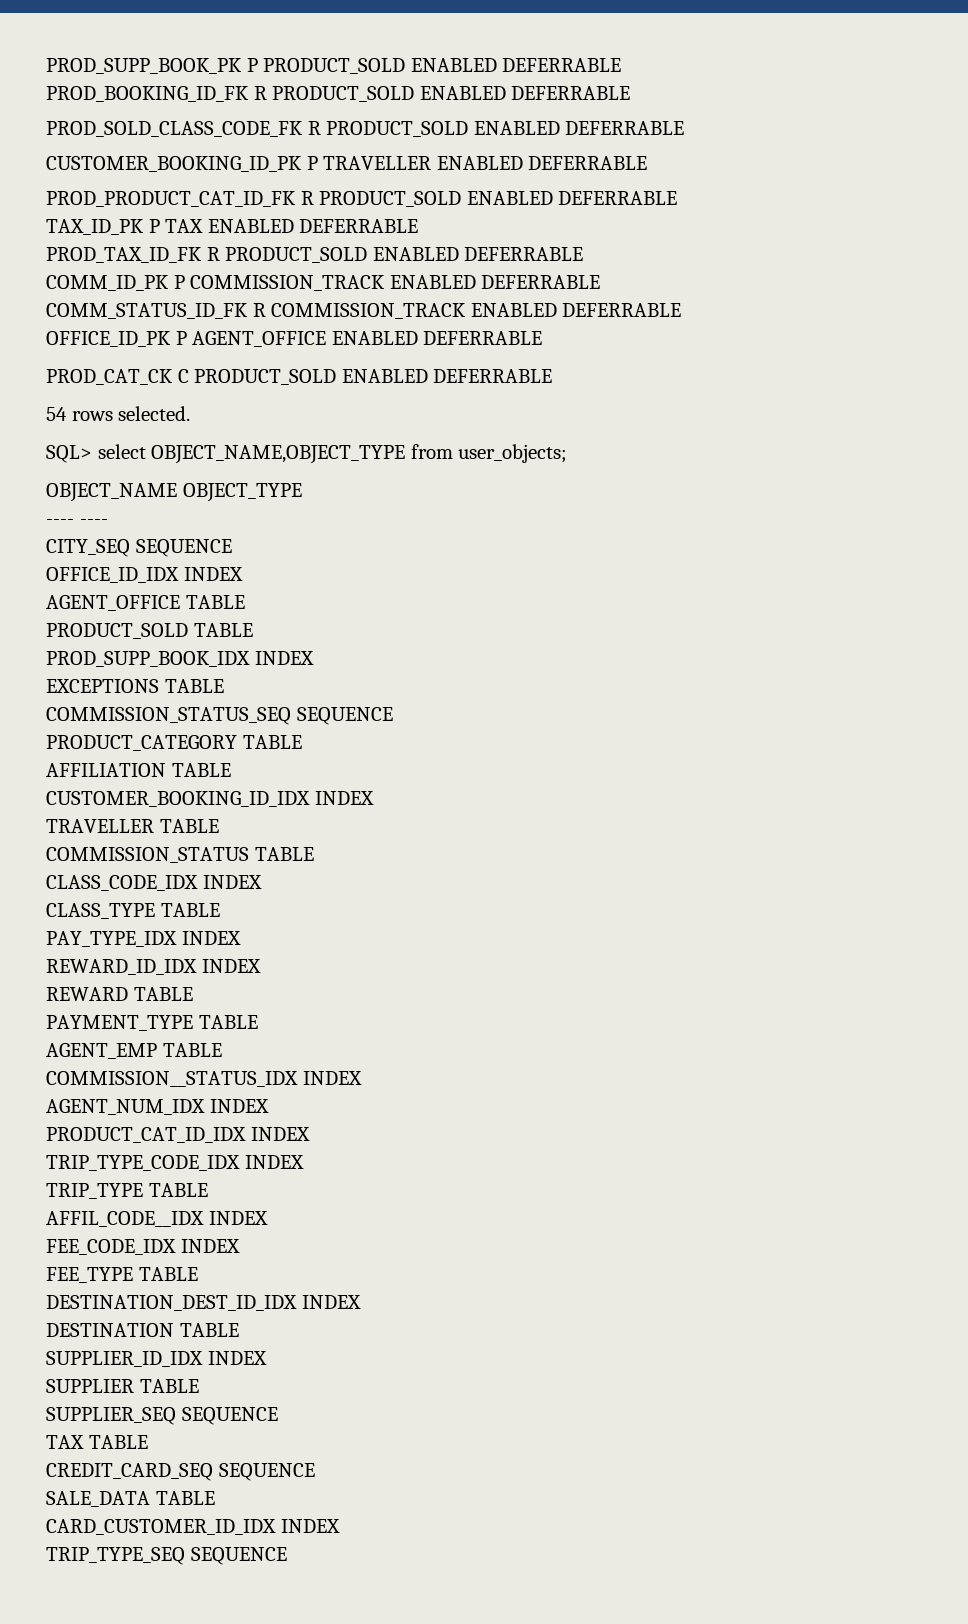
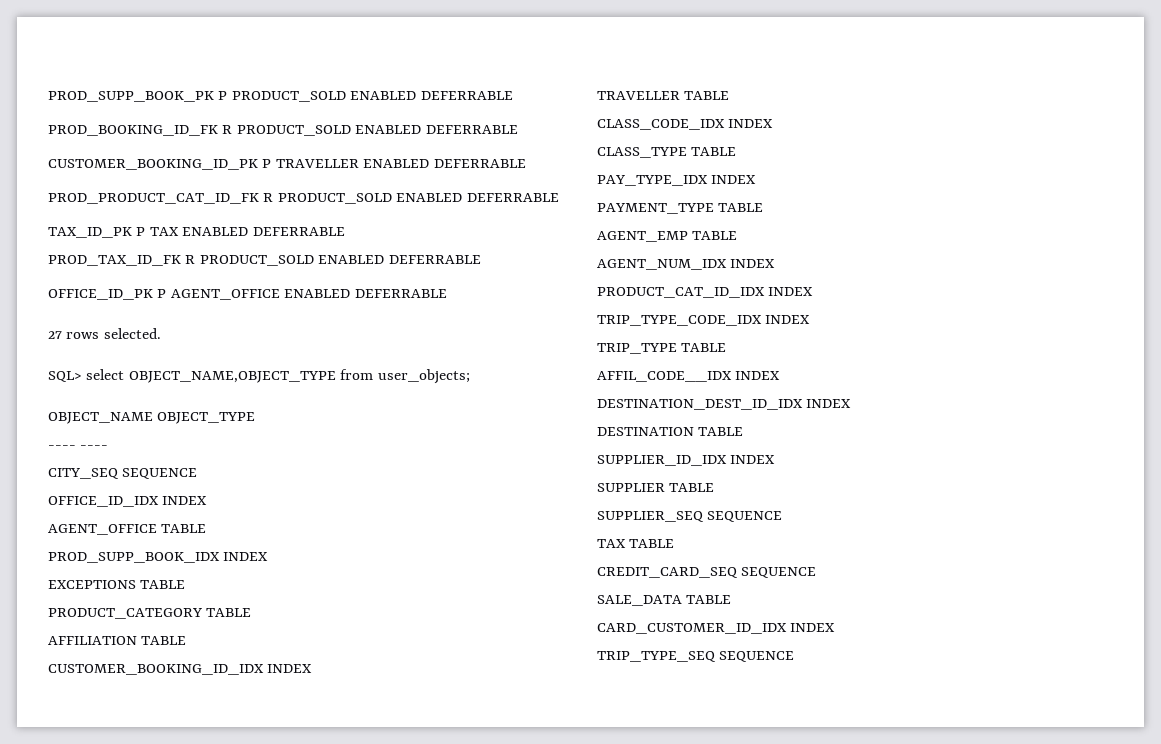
[46,121,685,137] // PROD_SOLD_CLASS_CODE_FK R PRODUCT_SOLD ENABLED DEFERRABLE -> (518, 129) none
[46,275,601,291] [46,303,682,319] // COMM_ID_PK P COMMISSION_TRACK ENABLED DEFERRABLE // COMM_STATUS_ID_FK R COMMISSION_TRACK ENABLED DEFERRABLE -> (481, 259) none
[46,369,553,385] [46,407,67,421] PROD_CAT_CK C PRODUCT_SOLD ENABLED DEFERRABLE // 54 -> [48,331,62,339] 27
[46,623,253,639] // PRODUCT_SOLD TABLE -> (207, 528) none
[46,707,393,725] // COMMISSION_STATUS_SEQ SEQUENCE -> (186, 584) none
[46,847,314,863] // COMMISSION_STATUS TABLE -> (730, 95) none
[46,959,261,975] [46,987,193,1001] // REWARD_ID_IDX INDEX // REWARD TABLE -> (757, 179) none
[46,1071,362,1087] // COMMISSION__STATUS_IDX INDEX -> (738, 235) none
[46,1239,240,1255] [46,1267,198,1283] // FEE_CODE_IDX INDEX // FEE_TYPE TABLE -> (781, 375) none

